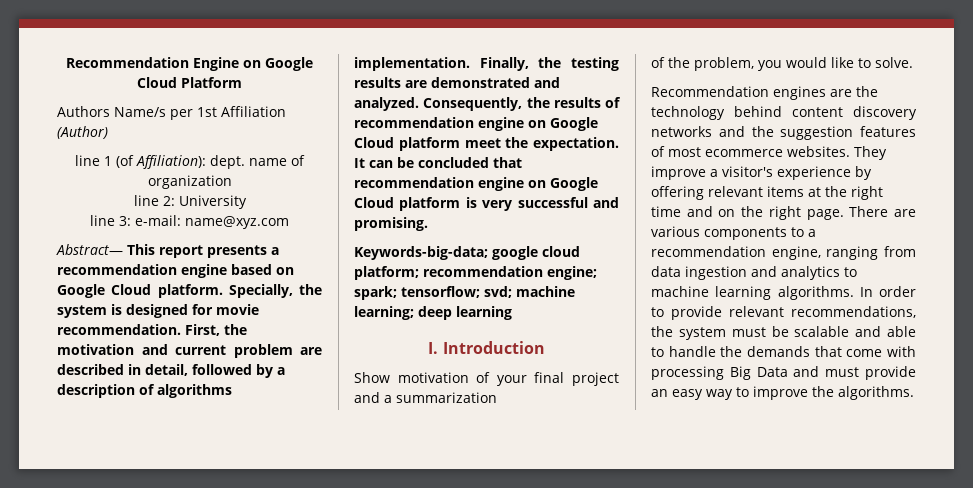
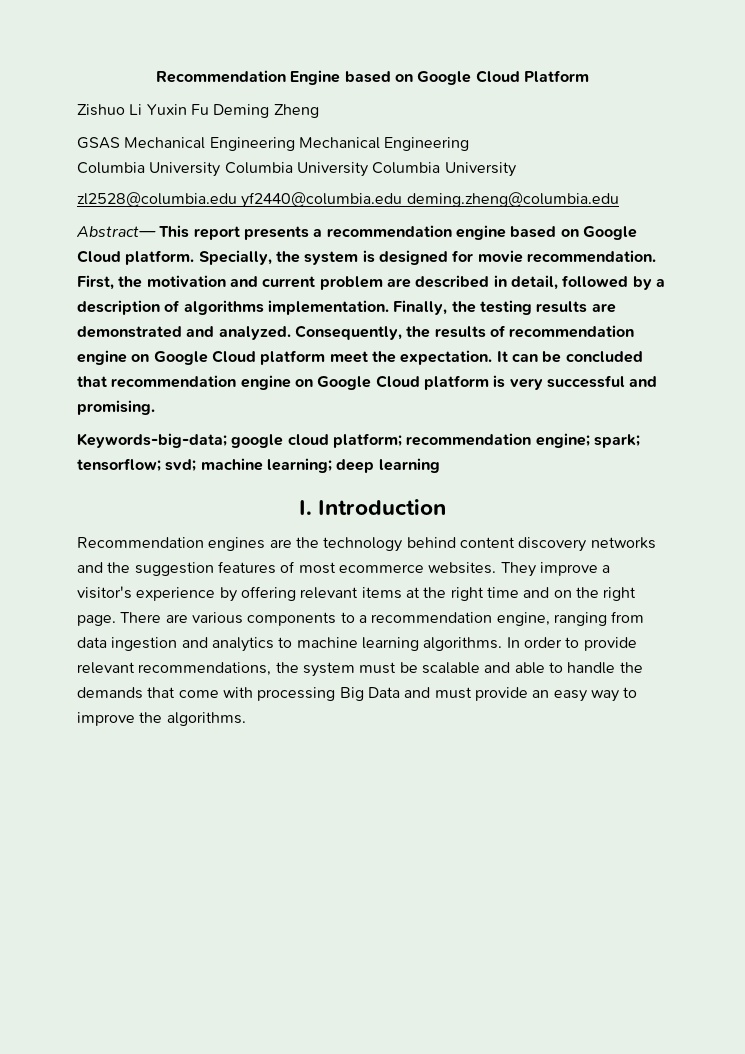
(239, 64) none -> [344,71,391,83] based
[57,106,286,120] [57,126,108,139] [75,155,305,169] [147,175,232,189] [133,195,247,209] [90,215,289,229] Authors Name/s per 1st Affiliation (Author) // line 1 (of Affiliation): dept. name of organization // line 2: University // line 3: e-mail: name@xyz.com -> [77,104,319,118] [77,137,470,151] [77,162,516,177] [77,192,619,208] Zishuo Li Yuxin Fu Deming Zheng // GSAS Mechanical Engineering Mechanical Engineering // Columbia University Columbia University Columbia University // zl2528@columbia.edu yf2440@columbia.edu deming.zheng@columbia.edu
[354,372,619,386] [354,392,497,403] [651,57,913,71] // Show motivation of your final project and a summarization // of the problem, you would like to solve. -> (447, 507) none

